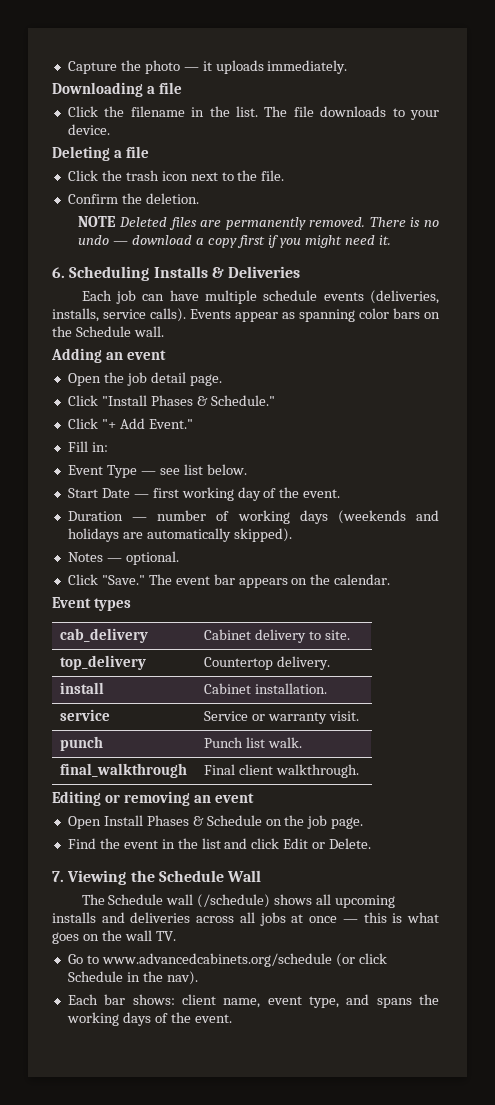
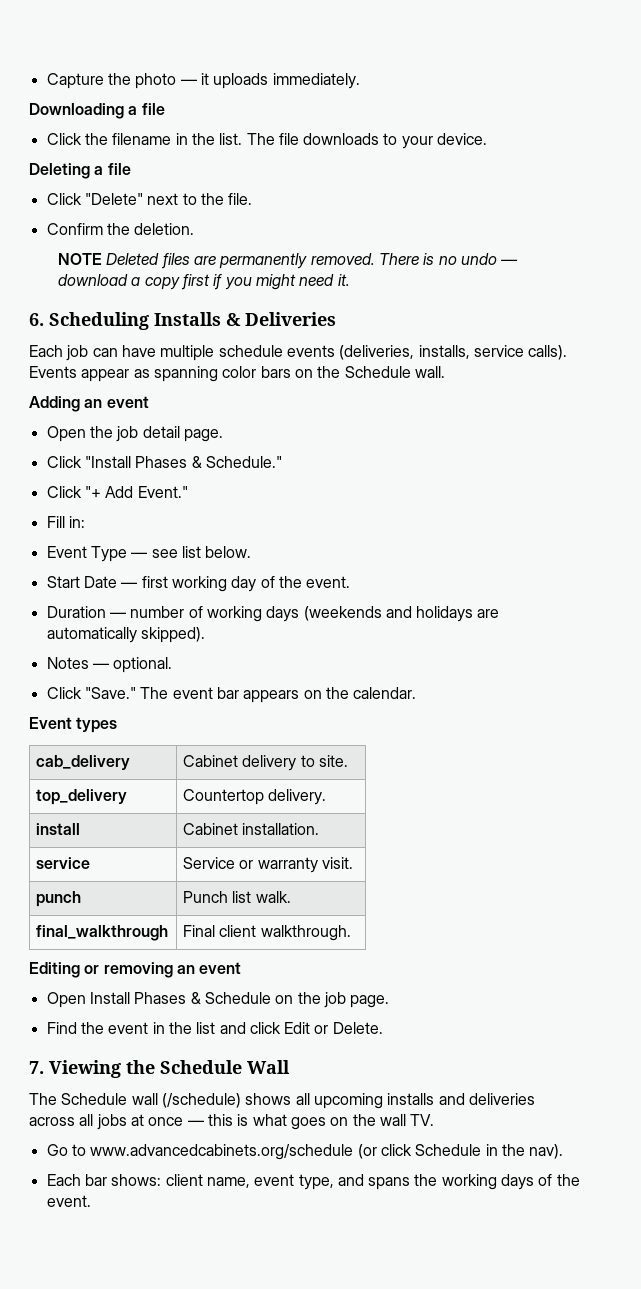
[101,170,188,181] the trash icon -> [84,193,143,205] "Delete"

